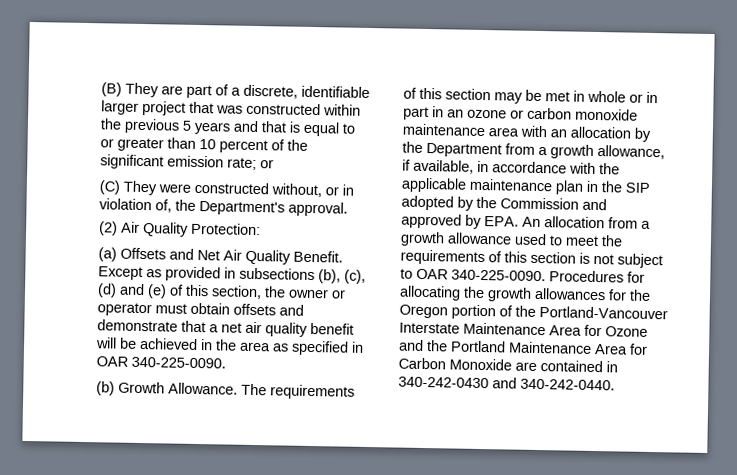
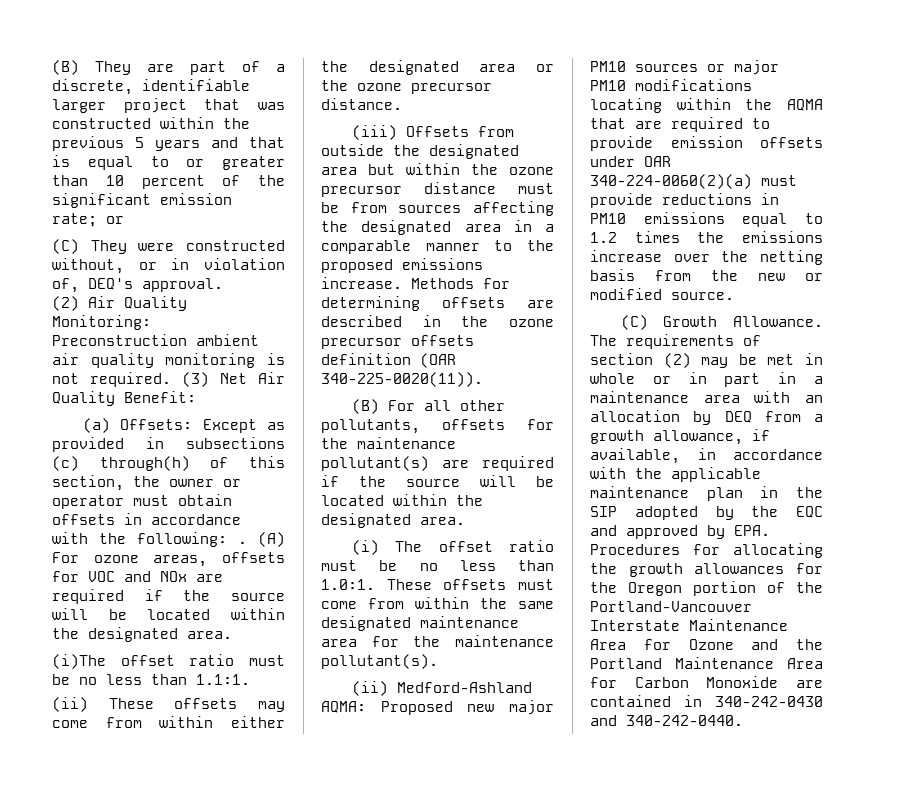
[175,199,285,216] the Department's -> [88,278,133,290] DEQ's
[191,222,261,236] [98,247,343,265] Protection: // (a) Offsets and Net Air Quality Benefit. -> [52,315,151,330] [52,334,259,346] [52,353,285,368] [52,372,285,387] [52,391,196,406] [82,418,193,433] Monitoring: Preconstruction ambient air quality monitoring is not required. (3) Net Air Quality Benefit: // (a) Offsets:
[318,269,366,284] [97,283,167,299] (b), (c), (d) and (e) -> [52,456,190,471] (c) through(h)
[279,304,304,316] [97,319,354,337] [96,337,364,356] [96,356,226,369] [96,381,115,396] and demonstrate that a net air quality benefit will be achieved in the area as specified in OAR 340-225-0090. // (b) -> [124,513,241,525] [52,532,285,547] [52,552,285,567] [52,571,223,582] [52,589,285,604] [52,608,285,620] [52,627,232,642] [52,654,285,669] [52,674,250,685] [52,697,285,712] [52,716,285,728] [321,60,554,75] [321,80,492,94] [321,98,402,110] [351,125,514,140] [321,144,519,159] [321,163,554,175] [321,182,554,197] [321,201,554,216] [321,220,554,235] [321,240,554,254] [321,258,483,273] [321,277,510,289] [321,296,554,311] [321,315,554,327] [321,335,474,349] [321,353,456,368] [321,372,483,387] [351,399,505,414] [321,419,554,434] [321,437,456,449] [321,456,554,471] [321,475,554,487] [321,494,483,506] [321,513,465,528] [351,540,554,555] [321,560,554,571] [321,579,554,590] [321,597,554,609] [321,616,519,631] [321,635,554,647] [321,654,438,669] [351,681,532,696] [321,700,554,715] [590,60,779,75] [590,79,752,91] [590,98,823,113] [590,117,770,132] [590,136,823,151] [590,156,671,167] [590,174,797,189] [590,193,779,208] [590,212,823,227] [590,231,823,243] [590,250,823,265] [590,269,823,281] [590,288,734,300] [620,315,648,330] in accordance with the following: . (A) For ozone areas, offsets for VOC and NOx are required if the source will be located within the designated area. // (i)The offset ratio must be no less than 1.1:1. // (ii) These offsets may come from within either the designated area or the ozone precursor distance. // (iii) Offsets from outside the designated area but within the ozone precursor distance must be from sources affecting the designated area in a comparable manner to the proposed emissions increase. Methods for determining offsets are described in the ozone precursor offsets definition (OAR 340-225-0020(11)). // (B) For all other pollutants, offsets for the maintenance pollutant(s) are required if the source will be located within the designated area. // (i) The offset ratio must be no less than 1.0:1. These offsets must come from within the same designated maintenance area for the maintenance pollutant(s). // (ii) Medford-Ashland AQMA: Proposed new major PM10 sources or major PM10 modifications locating within the AQMA that are required to provide emission offsets under OAR 340-224-0060(2)(a) must provide reductions in PM10 emissions equal to 1.2 times the emissions increase over the netting basis from the new or modified source. // (C)
[419,87,491,101] this section -> [590,353,691,368] section (2)
[447,107,638,121] an ozone or carbon monoxide -> [814,376,823,384] a
[402,141,502,158] the Department -> [724,411,752,423] DEQ
[500,197,579,210] Commission -> [796,506,823,518] EQC
[522,216,651,229] [400,231,623,247] [400,249,663,269] [400,268,546,282] An allocation from a growth allowance used to meet the requirements of this section is not subject to OAR 340-225-0090. -> (770, 530) none

